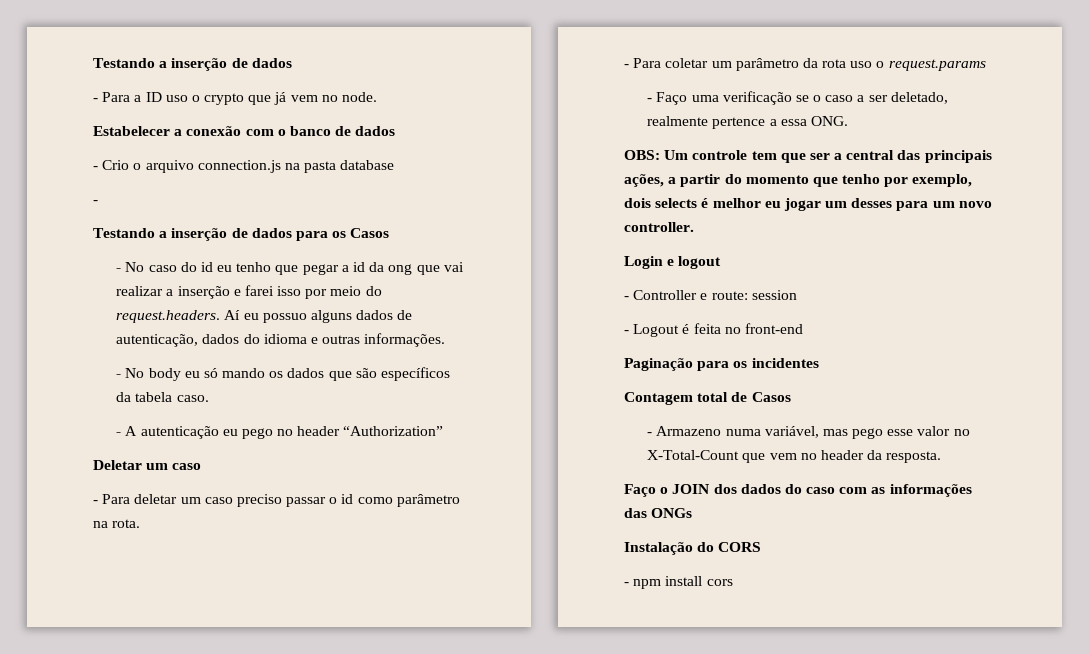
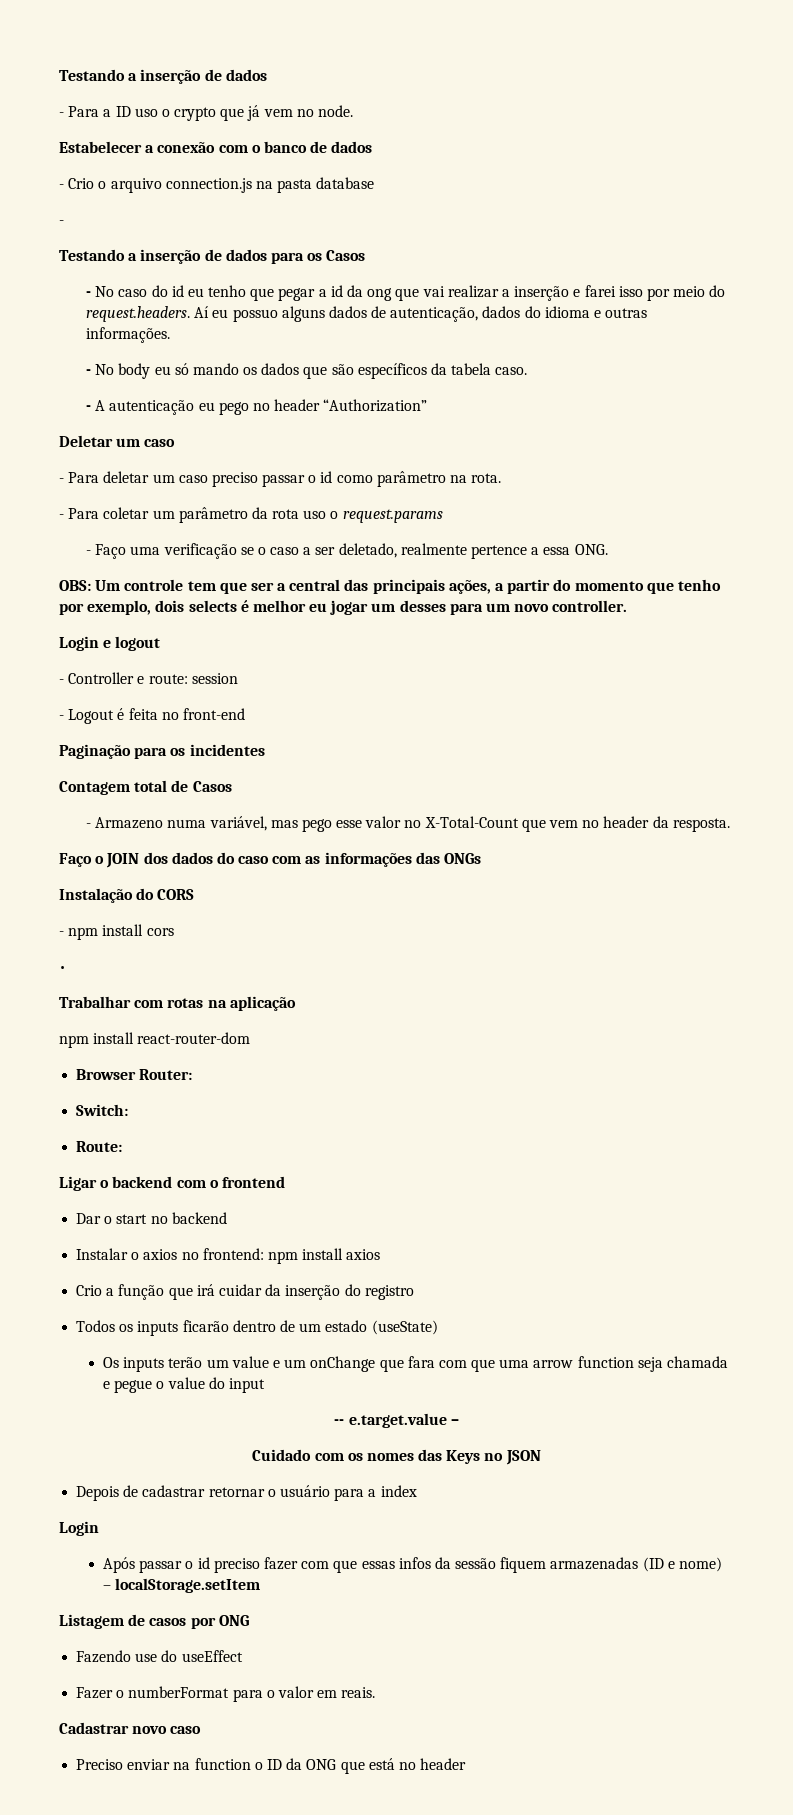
(733, 582) none -> [59,966,66,972] [59,996,296,1011] [59,1032,251,1048] [76,1069,193,1080] [76,1104,129,1116] [76,1141,123,1152] [59,1176,285,1191] [76,1212,227,1224] [76,1248,381,1264] [76,1284,414,1300] [76,1320,438,1336] [103,1356,728,1372] [103,1377,265,1393] [334,1413,459,1428] [252,1449,541,1465] [76,1485,417,1501] [59,1521,99,1536] [103,1557,722,1573] [103,1578,261,1593] [59,1614,249,1629] [76,1650,243,1663] [76,1686,376,1702] [59,1722,202,1734] [76,1758,467,1774] // • // Trabalhar com rotas na aplicação // npm install react-router-dom // Browser Router: // Switch: // Route: // Ligar o backend com o frontend // Dar o start no backend // Instalar o axios no frontend: npm install axios // Crio a função que irá cuidar da inserção do registro // Todos os inputs ficarão dentro de um estado (useState) // Os inputs terão um value e um onChange que fara com que uma arrow function seja chamada e pegue o value do input // -- e.target.value – // Cuidado com os nomes das Keys no JSON // Depois de cadastrar retornar o usuário para a index // Login // Após passar o id preciso fazer com que essas infos da sessão fiquem armazenadas (ID e nome) – localStorage.setItem // Listagem de casos por ONG // Fazendo use do useEffect // Fazer o numberFormat para o valor em reais. // Cadastrar novo caso // Preciso enviar na function o ID da ONG que está no header

